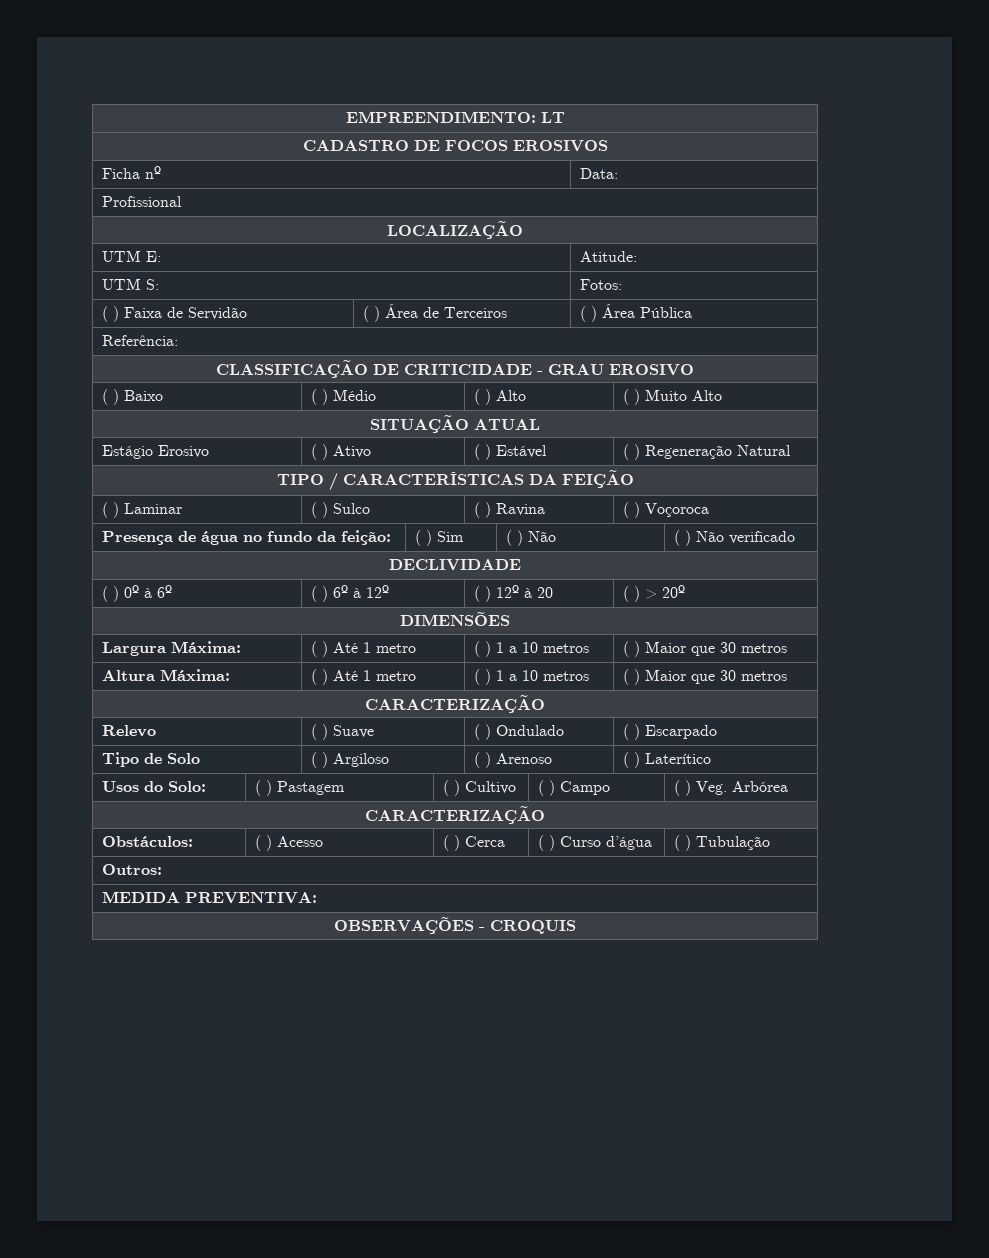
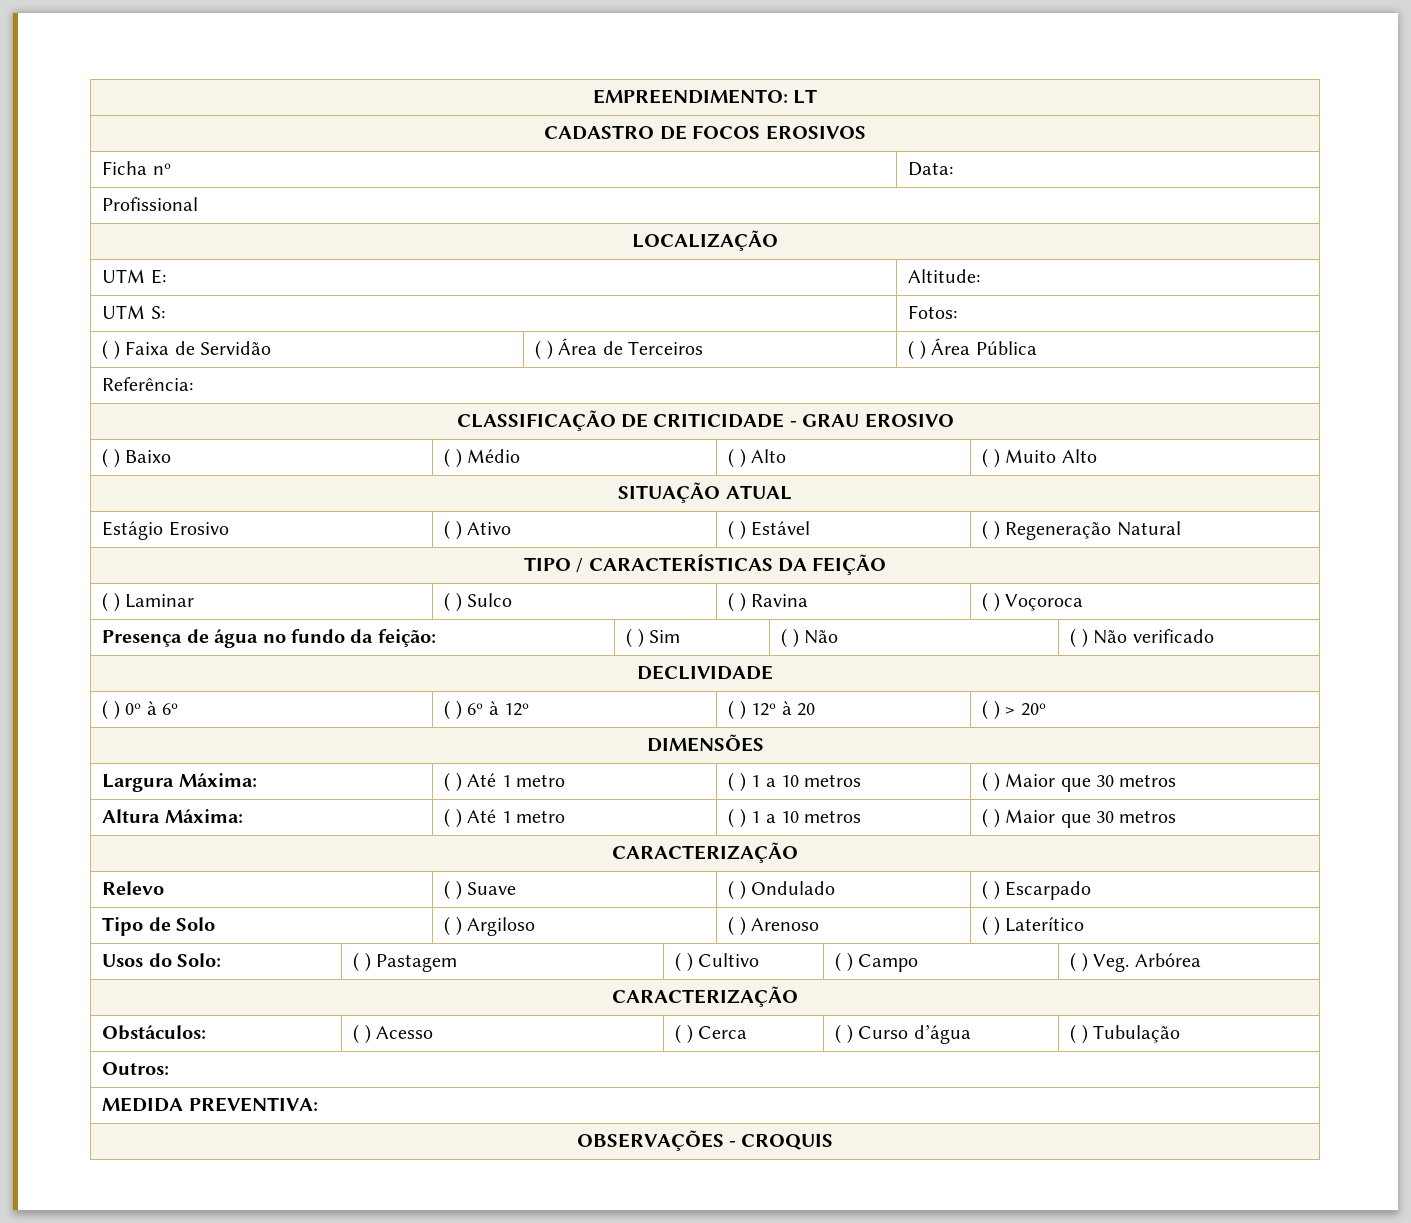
[579,251,637,262] Atitude: -> [908,269,981,283] Altitude:

